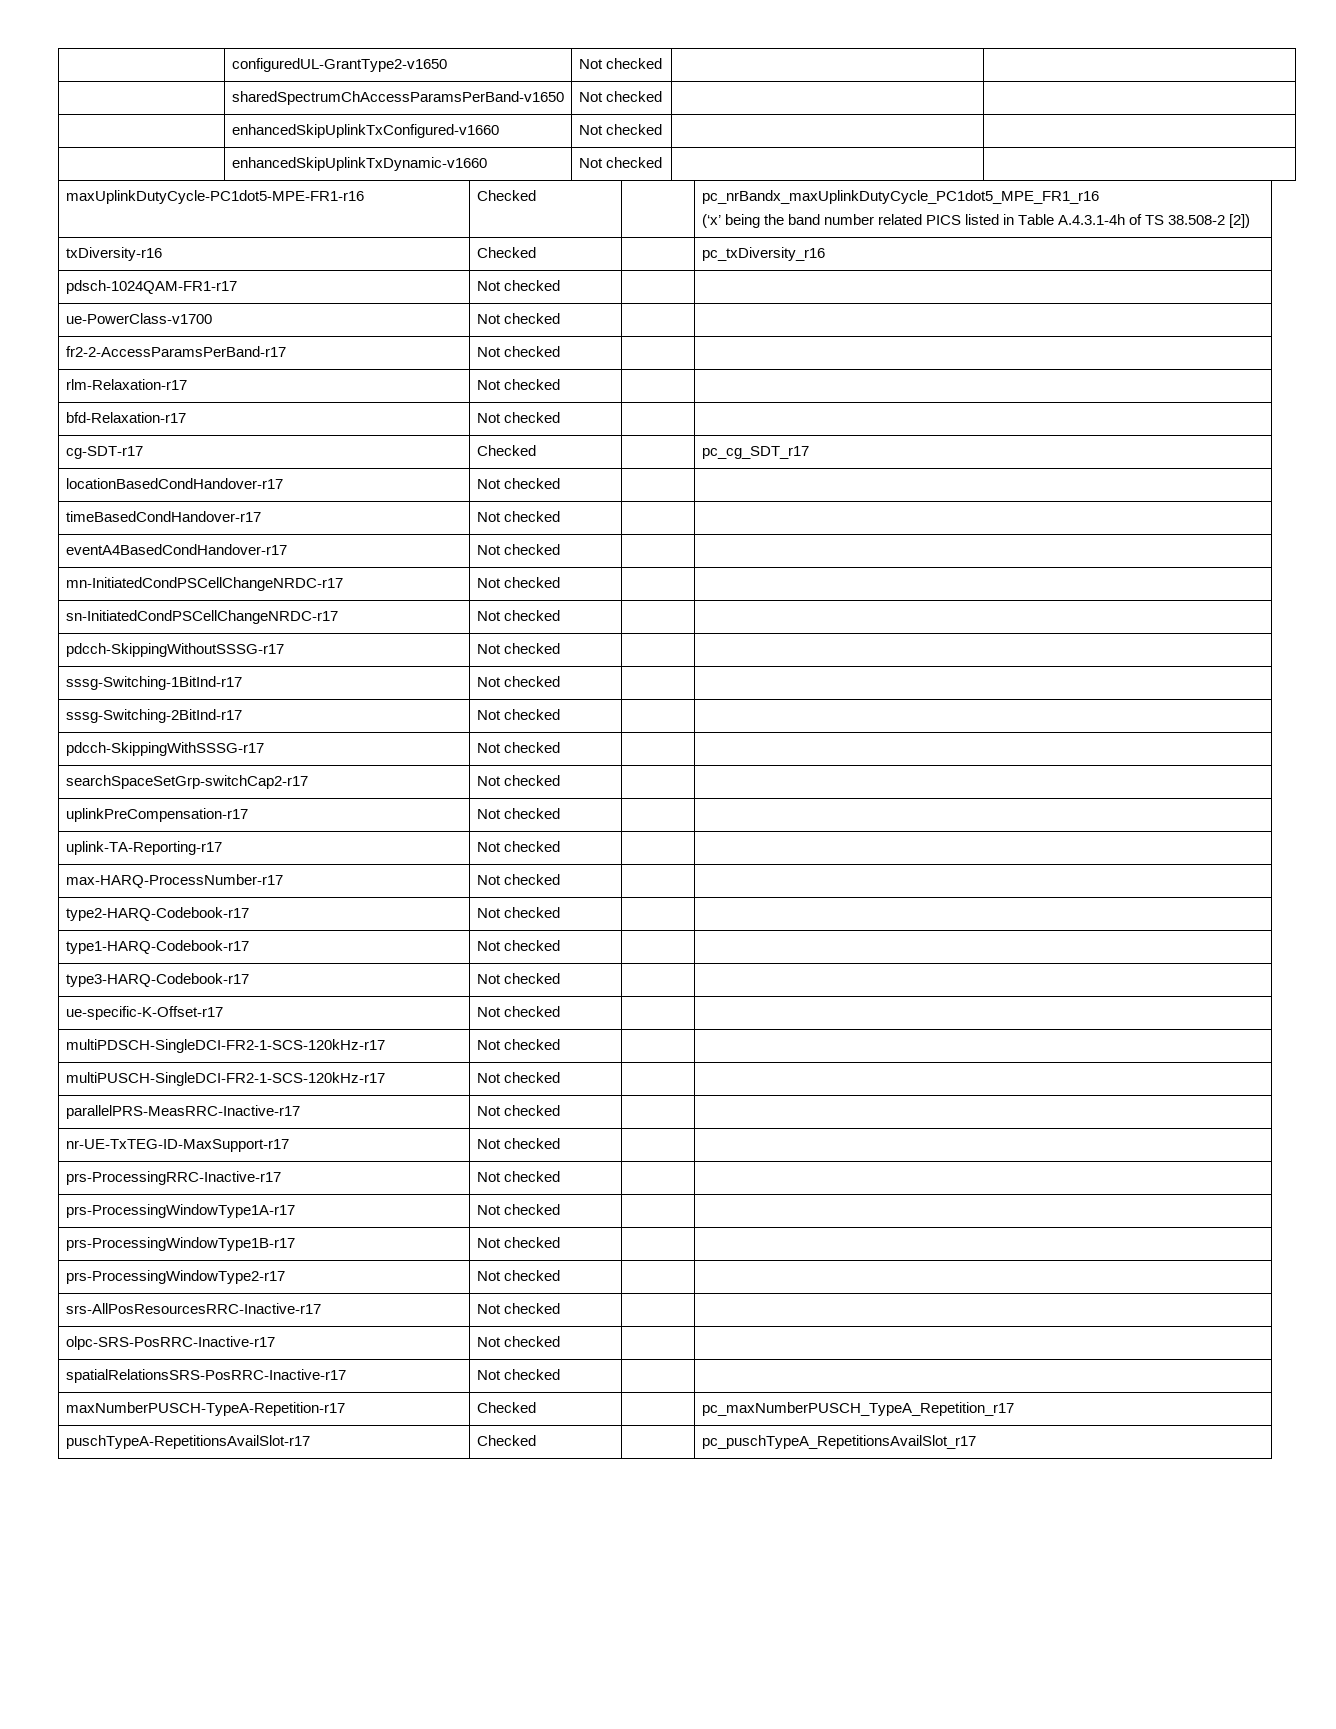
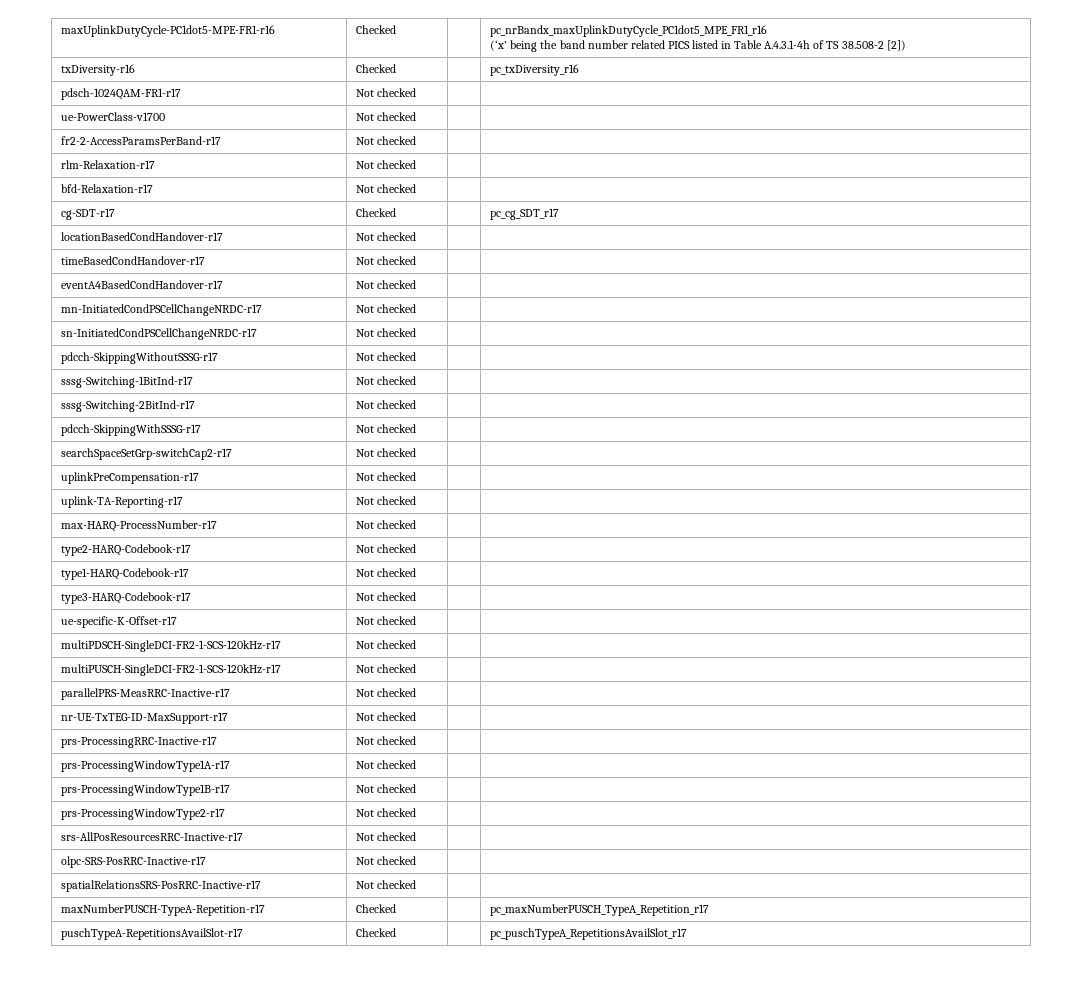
[231,58,447,72] [578,58,662,69] [231,91,564,105] [578,91,662,102] [231,124,499,138] [578,124,662,135] [231,157,487,171] [578,157,662,168] | configuredUL-GrantType2-v1650 | Not checked | | // | sharedSpectrumChAccessParamsPerBand-v1650 | Not checked | | // | enhancedSkipUplinkTxConfigured-v1660 | Not checked | | // | enhancedSkipUplinkTxDynamic-v1660 | Not checked | | // -> (61, 31) none

